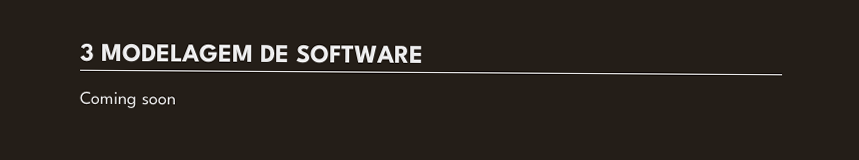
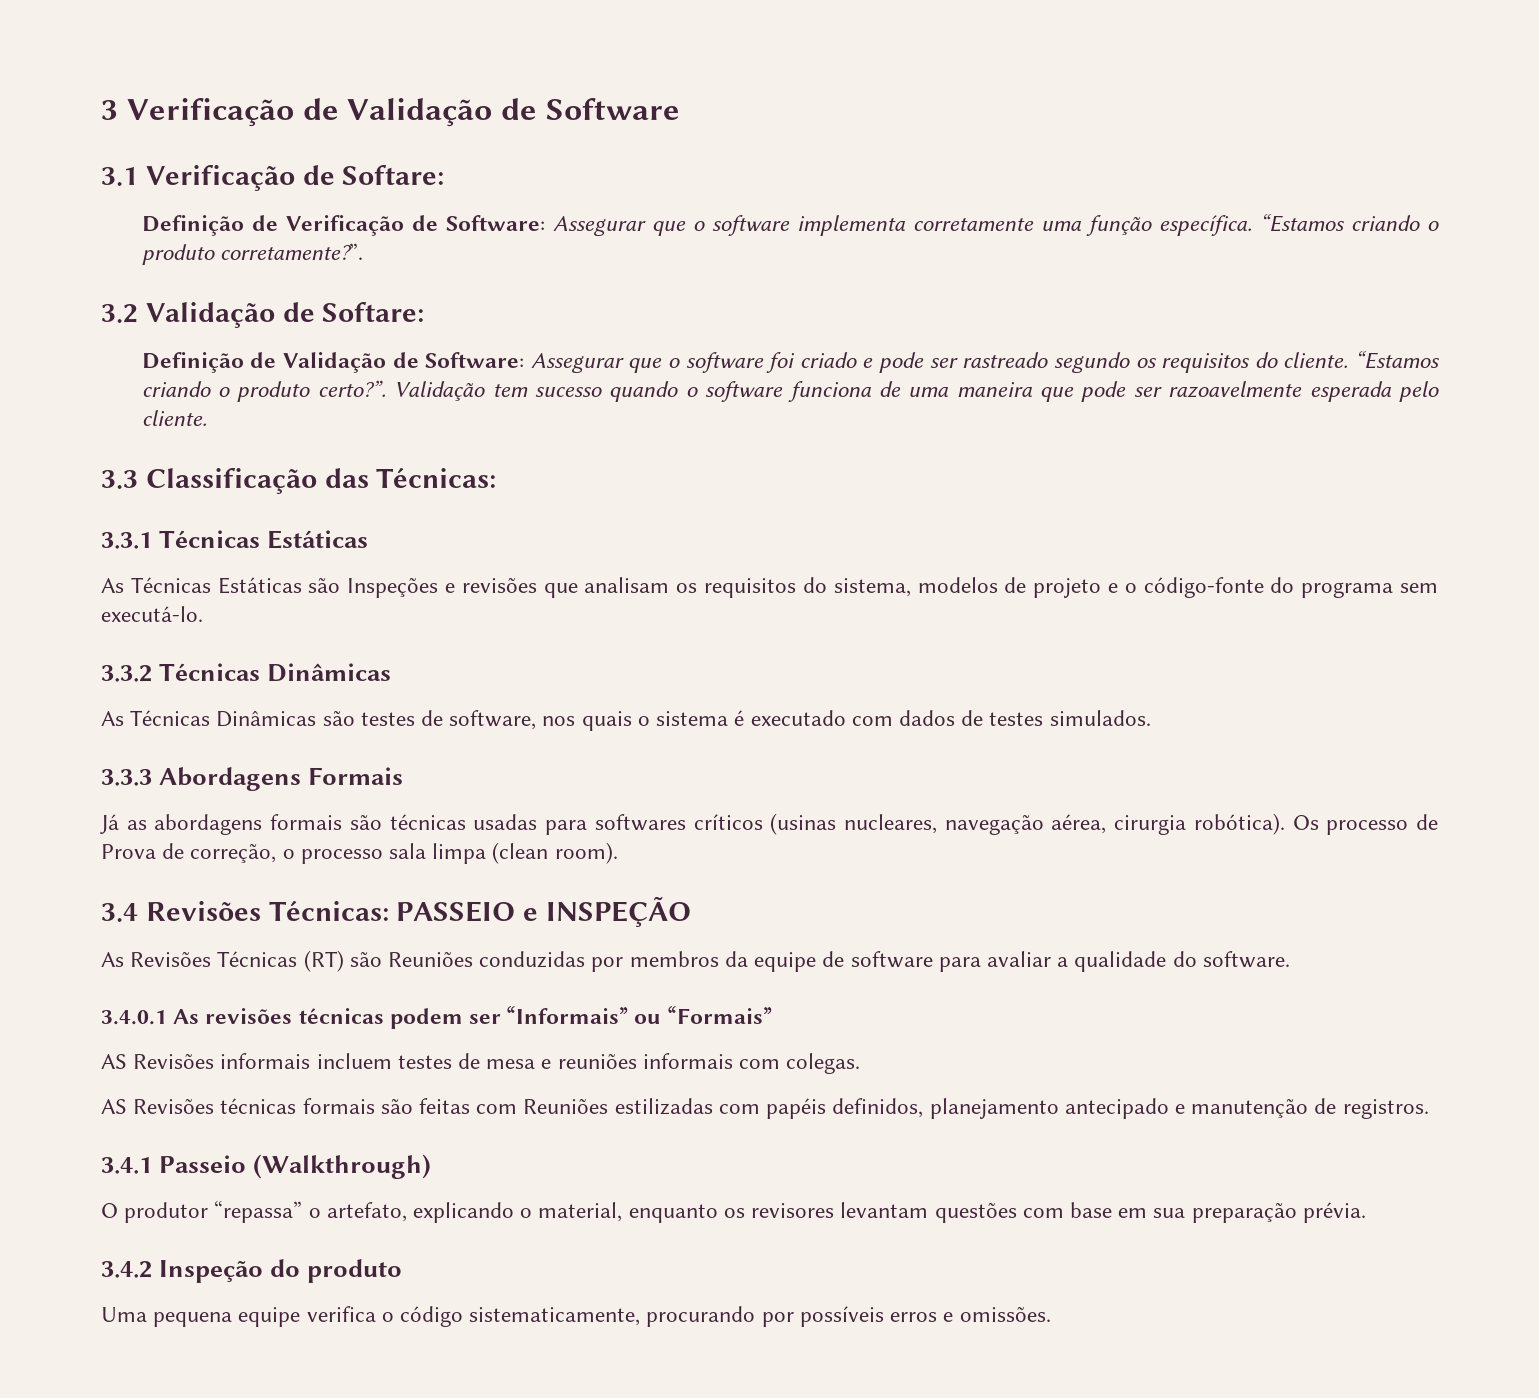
[101,42,424,64] [79,90,176,109] MODELAGEM DE SOFTWARE // Coming soon -> [126,98,680,127] [101,165,445,191] [141,214,1439,236] [141,243,363,265] [101,302,425,328] [141,351,1440,373] [141,380,1439,402] [141,410,207,426] [101,468,497,494] [101,530,369,549] [101,577,1439,598] [101,606,203,622] [101,663,392,682] [101,710,1151,731] [101,767,404,791] [100,813,1438,835] [101,842,618,864] [101,896,692,927] [101,950,1290,972] [101,1006,772,1029] [101,1053,861,1074] [101,1098,1429,1119] [101,1154,432,1179] [101,1200,1366,1223] [101,1259,403,1283] [101,1306,1051,1327] Verificação de Validação de Software // 3.1 Verificação de Softare: // Definição de Verificação de Software: Assegurar que o software implementa corretamente uma função específica. “Estamos criando o produto corretamente?”. // 3.2 Validação de Softare: // Definição de Validação de Software: Assegurar que o software foi criado e pode ser rastreado segundo os requisitos do cliente. “Estamos criando o produto certo?”. Validação tem sucesso quando o software funciona de uma maneira que pode ser razoavelmente esperada pelo cliente. // 3.3 Classificação das Técnicas: // 3.3.1 Técnicas Estáticas // As Técnicas Estáticas são Inspeções e revisões que analisam os requisitos do sistema, modelos de projeto e o código-fonte do programa sem executá-lo. // 3.3.2 Técnicas Dinâmicas // As Técnicas Dinâmicas são testes de software, nos quais o sistema é executado com dados de testes simulados. // 3.3.3 Abordagens Formais // Já as abordagens formais são técnicas usadas para softwares críticos (usinas nucleares, navegação aérea, cirurgia robótica). Os processo de Prova de correção, o processo sala limpa (clean room). // 3.4 Revisões Técnicas: PASSEIO e INSPEÇÃO // As Revisões Técnicas (RT) são Reuniões conduzidas por membros da equipe de software para avaliar a qualidade do software. // 3.4.0.1 As revisões técnicas podem ser “Informais” ou “Formais” // AS Revisões informais incluem testes de mesa e reuniões informais com colegas. // AS Revisões técnicas formais são feitas com Reuniões estilizadas com papéis definidos, planejamento antecipado e manutenção de registros. // 3.4.1 Passeio (Walkthrough) // O produtor “repassa” o artefato, explicando o material, enquanto os revisores levantam questões com base em sua preparação prévia. // 3.4.2 Inspeção do produto // Uma pequena equipe verifica o código sistematicamente, procurando por possíveis erros e omissões.

